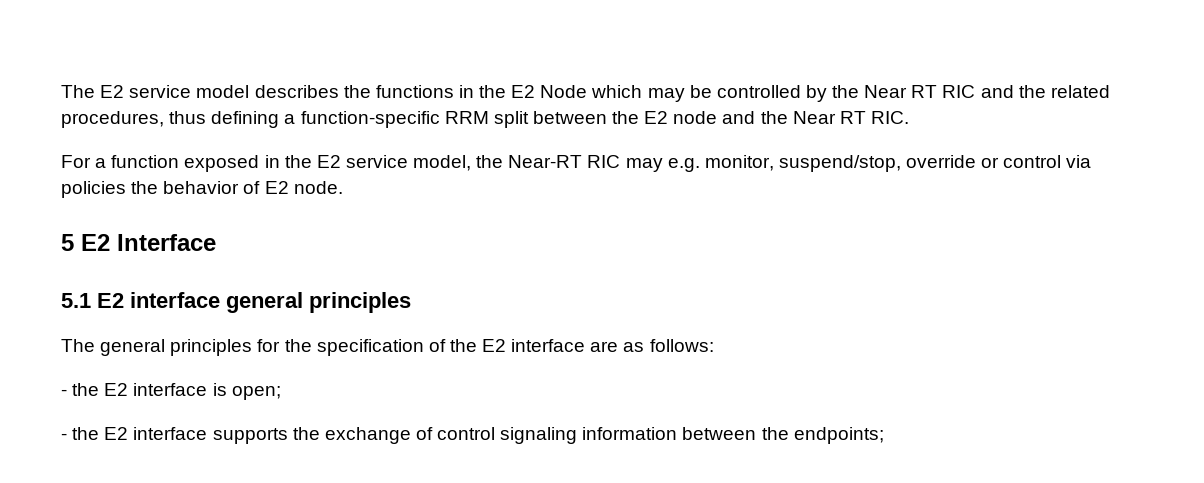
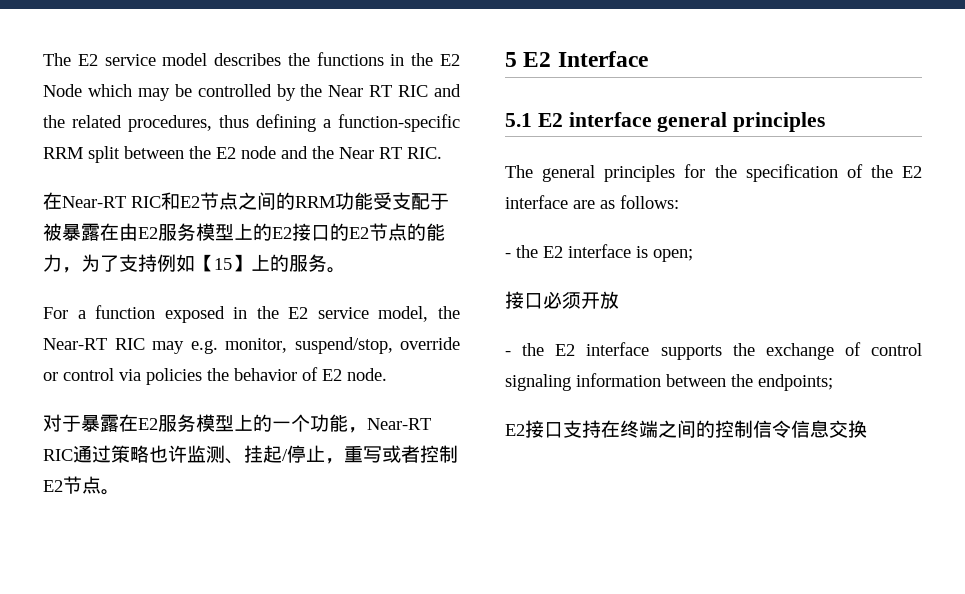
(909, 117) none -> [43,192,449,210] [43,223,445,241] [43,254,346,273] // 在Near-RT RIC和E2节点之间的RRM功能受支配于被暴露在由E2服务模型上的E2接口的E2节点的能力，为了支持例如【15】上的服务。
(343, 187) none -> [43,414,431,433] [43,445,458,464] [43,476,120,495] // 对于暴露在E2服务模型上的一个功能，Near-RT RIC通过策略也许监测、挂起/停止，重写或者控制E2节点。
(281, 393) none -> [505,291,619,309] // 接口必须开放
(884, 435) none -> [505,420,867,438] // E2接口支持在终端之间的控制信令信息交换

